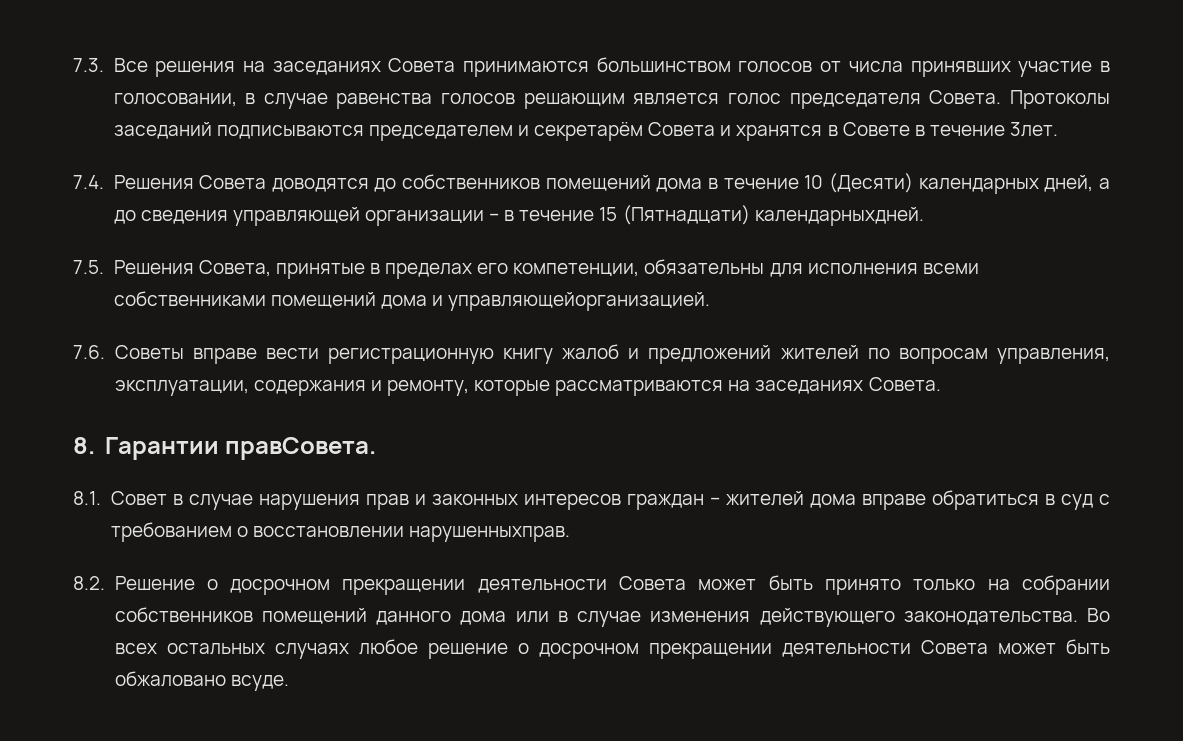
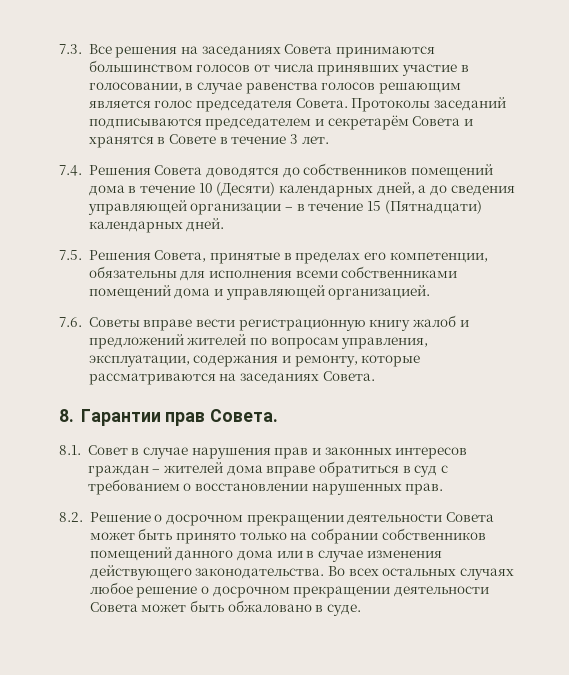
[1010,122,1059,137] 3лет. -> [289,134,329,144] 3 лет.
[754,207,924,226] календарныхдней. -> [88,218,225,233] календарных дней.
[448,292,711,311] управляющейорганизацией. -> [225,285,431,300] управляющей организацией.
[224,437,376,460] правСовета. -> [165,409,279,426] прав Совета.
[408,526,570,542] нарушенныхправ. -> [311,483,444,495] нарушенных прав.
[230,675,289,691] всуде. -> [315,604,361,616] в суде.

